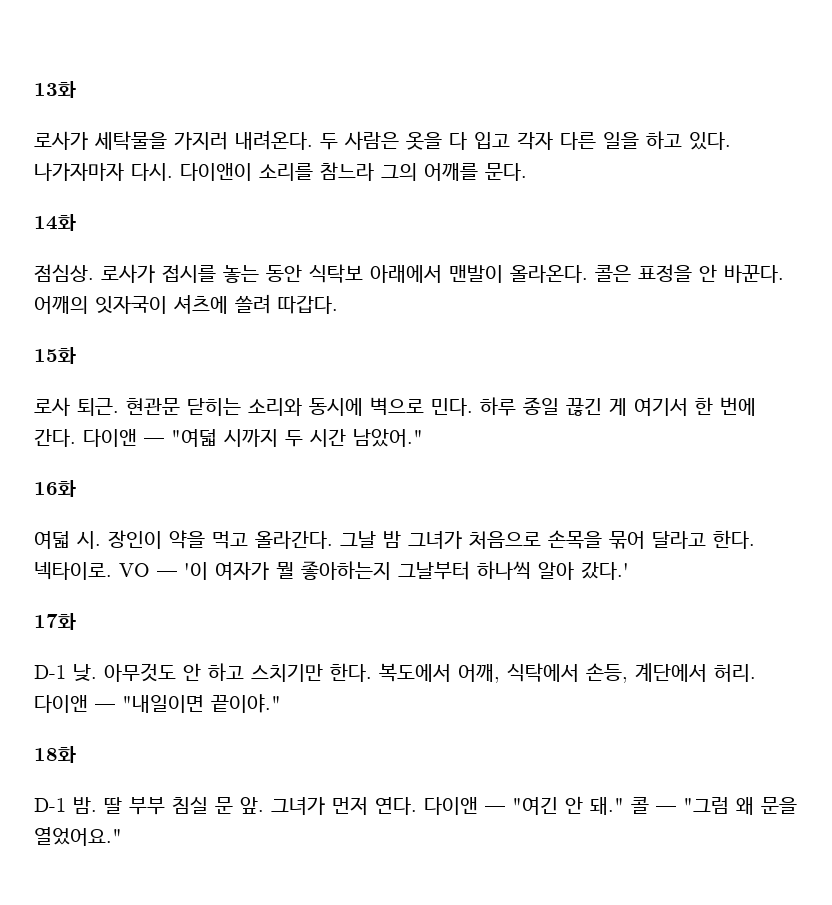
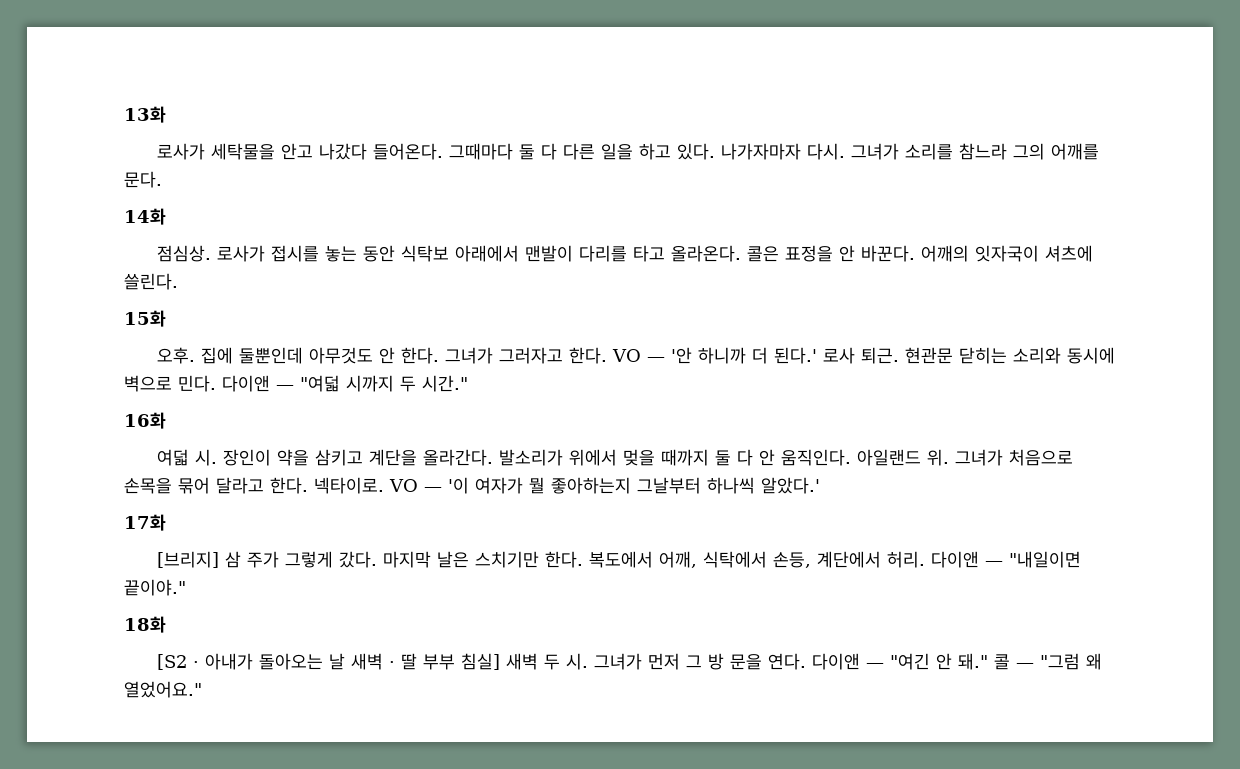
[174,130,553,150] 가지러 내려온다. 두 사람은 옷을 다 입고 각자 -> [280,143,557,160] 안고 나갔다 들어온다. 그때마다 둘 다
[180,163,252,181] 다이앤이 -> [850,143,899,160] 그녀가
(503, 274) none -> [578,245,665,262] 다리를 타고
[235,294,338,314] 쓸려 따갑다. -> [124,273,178,290] 쓸린다.
(76, 355) none -> [156,347,817,364] 오후. 집에 둘뿐인데 아무것도 안 한다. 그녀가 그러자고 한다. VO — '안 하니까 더 된다.'
[480,397,756,416] [34,429,76,447] 하루 종일 끊긴 게 여기서 한 번에 간다. -> (216, 383) none
[310,429,423,447] 시간 남았어." -> [422,375,468,392] 시간."
[212,531,401,549] 먹고 올라간다. 그날 밤 -> [314,449,949,466] 삼키고 계단을 올라간다. 발소리가 위에서 멎을 때까지 둘 다 안 움직인다. 아일랜드 위.
[538,562,629,580] 알아 갔다.' -> [761,477,820,494] 알았다.'
[34,663,244,682] D-1 낮. 아무것도 안 하고 -> [156,551,469,568] [브리지] 삼 주가 그렇게 갔다. 마지막 날은
[34,797,368,815] D-1 밤. 딸 부부 침실 문 앞. 그녀가 먼저 -> [156,653,762,670] [S2 · 아내가 돌아오는 날 새벽 · 딸 부부 침실] 새벽 두 시. 그녀가 먼저 그 방 문을
[761,797,797,814] 문을 -> (1102, 661) none

